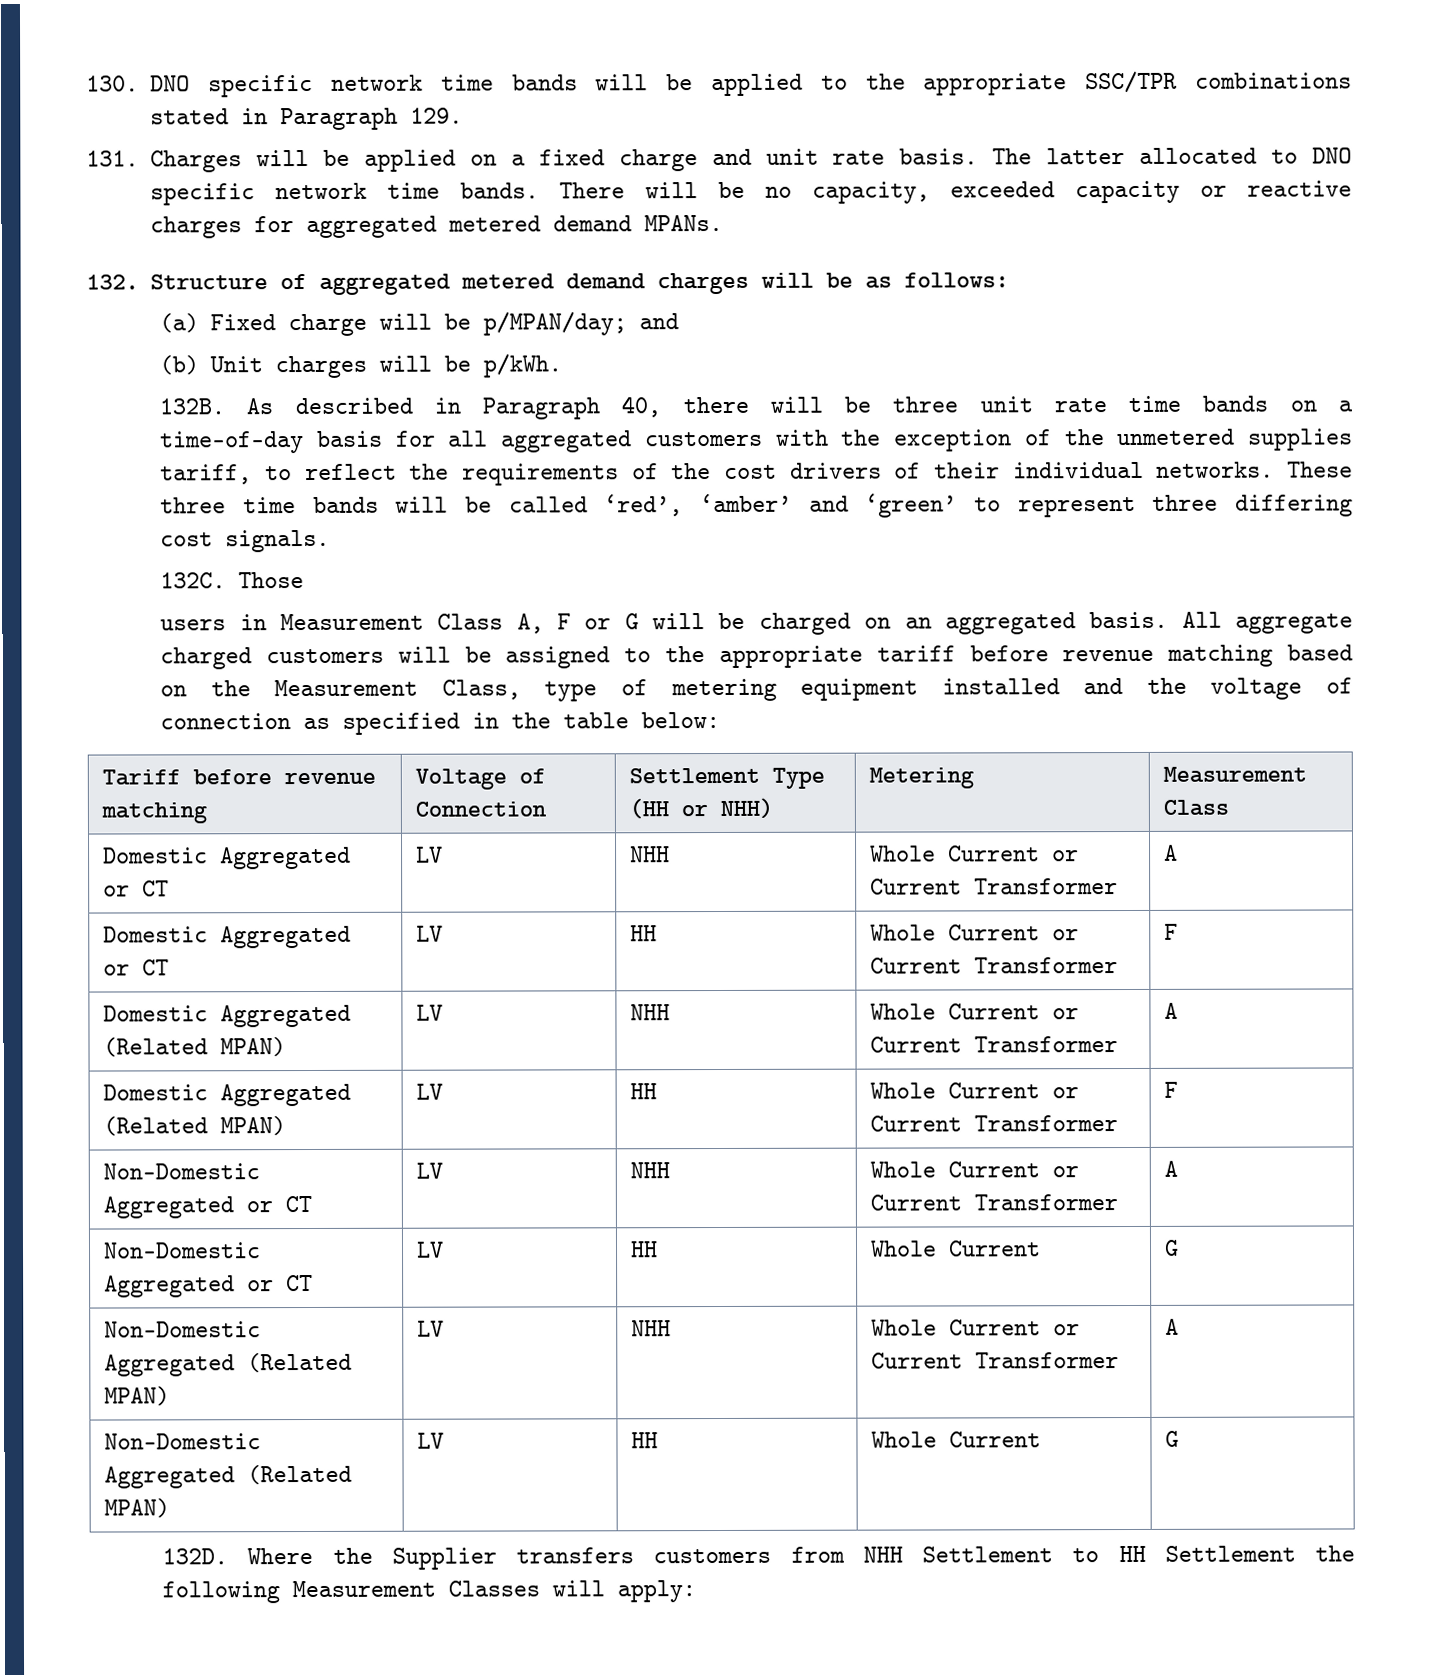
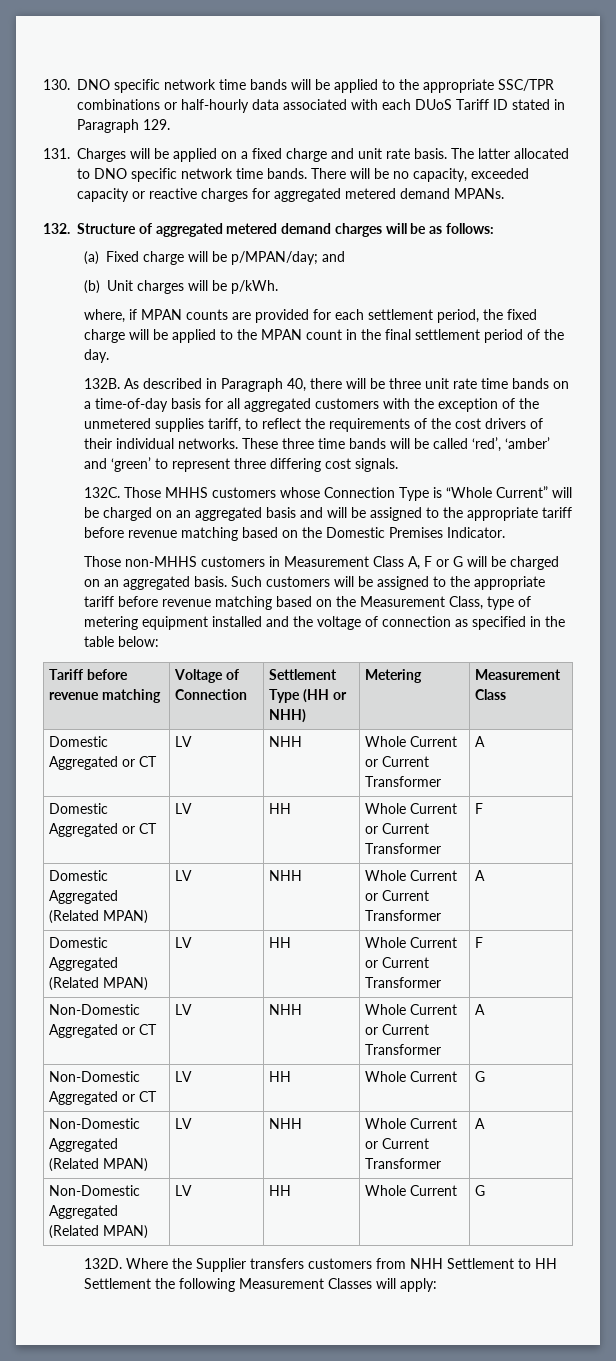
(1352, 80) none -> [164,99,508,113] or half-hourly data associated with each DUoS Tariff ID
(563, 365) none -> [84,309,538,323] [84,329,565,343] [84,349,110,363] // where, if MPAN counts are provided for each settlement period, the fixed charge will be applied to the MPAN count in the final settlement period of the day.
[160,619,227,631] // users -> [165,486,573,501] [84,507,573,521] [84,527,506,541] [84,556,266,567] MHHS customers whose Connection Type is “Whole Current” will be charged on an aggregated basis and will be assigned to the appropriate tariff before revenue matching based on the Domestic Premises Indicator. // Those non-MHHS customers
[1181,611,1353,634] [160,647,253,670] All aggregate charged -> [231,576,263,587] Such

